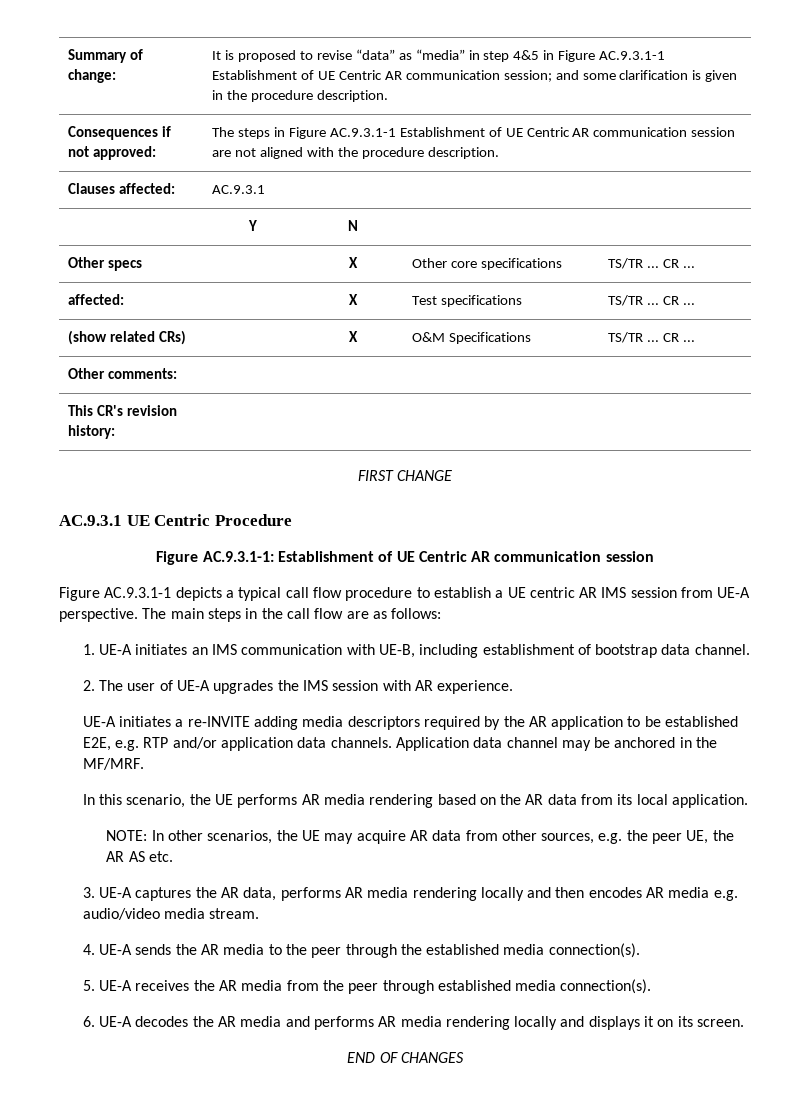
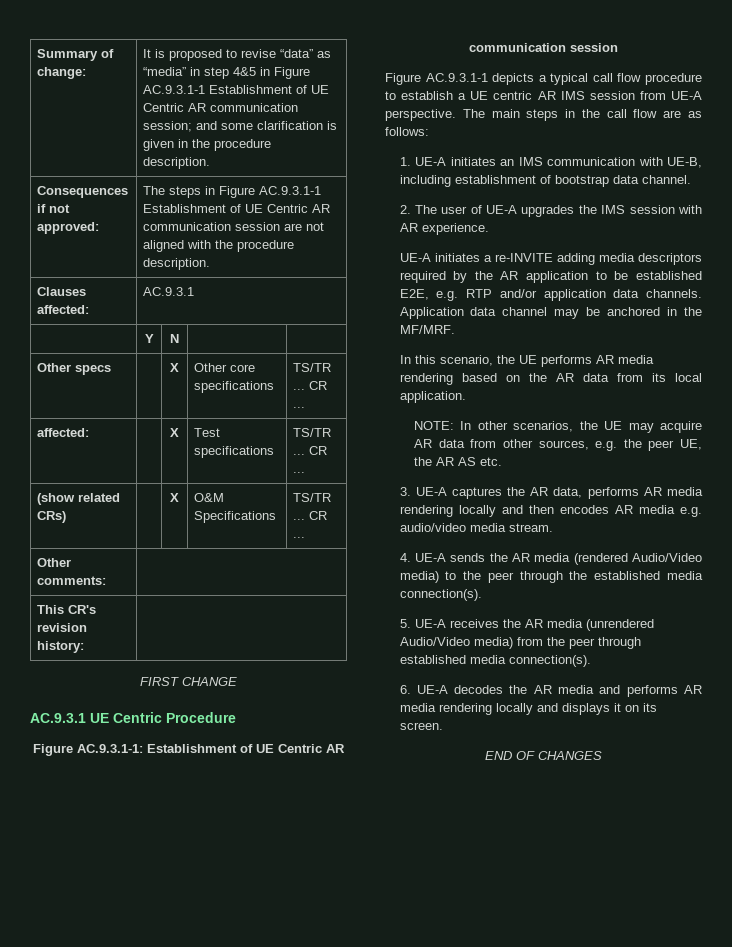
(265, 949) none -> [573,553,702,565] [399,571,439,583] (rendered Audio/Video media)
(283, 985) none -> [585,619,654,631] [399,637,513,649] (unrendered Audio/Video media)

